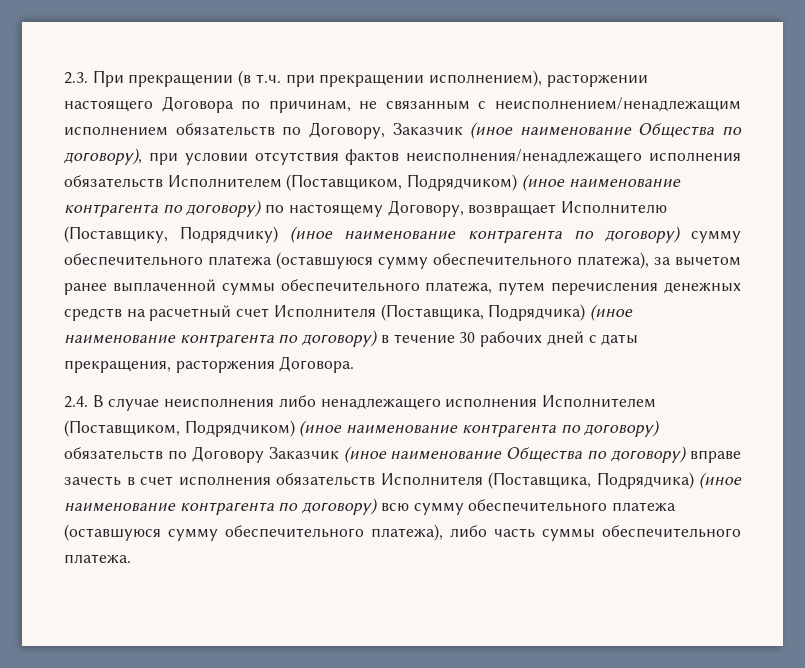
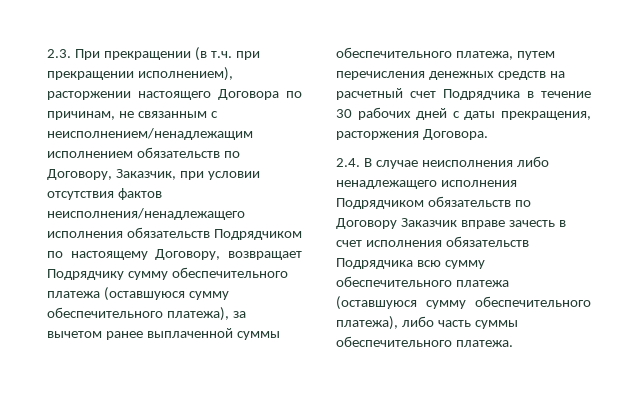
[392,122,742,139] [63,148,142,165] Заказчик (иное наименование Общества по договору), -> [115,169,176,180] Заказчик,
[167,174,681,191] [64,200,668,217] [64,226,681,243] Исполнителем (Поставщиком, Подрядчиком) (иное наименование контрагента по договору) по настоящему Договору, возвращает Исполнителю (Поставщику, Подрядчику) (иное наименование контрагента по договору) -> [214,229,302,240] [47,249,302,260] [47,269,124,280] Подрядчиком по настоящему Договору, возвращает Подрядчику
[273,304,634,321] [64,330,379,347] Исполнителя (Поставщика, Подрядчика) (иное наименование контрагента по договору) -> [443,89,520,100] Подрядчика
[542,395,657,408] [64,420,661,437] [64,446,688,463] Исполнителем (Поставщиком, Подрядчиком) (иное наименование контрагента по договору) обязательств по Договору Заказчик (иное наименование Общества по договору) -> [336,196,531,209] [336,218,457,229] Подрядчиком обязательств по Договору Заказчик
[380,472,742,489] [64,498,379,515] Исполнителя (Поставщика, Подрядчика) (иное наименование контрагента по договору) -> [336,258,413,269] Подрядчика

